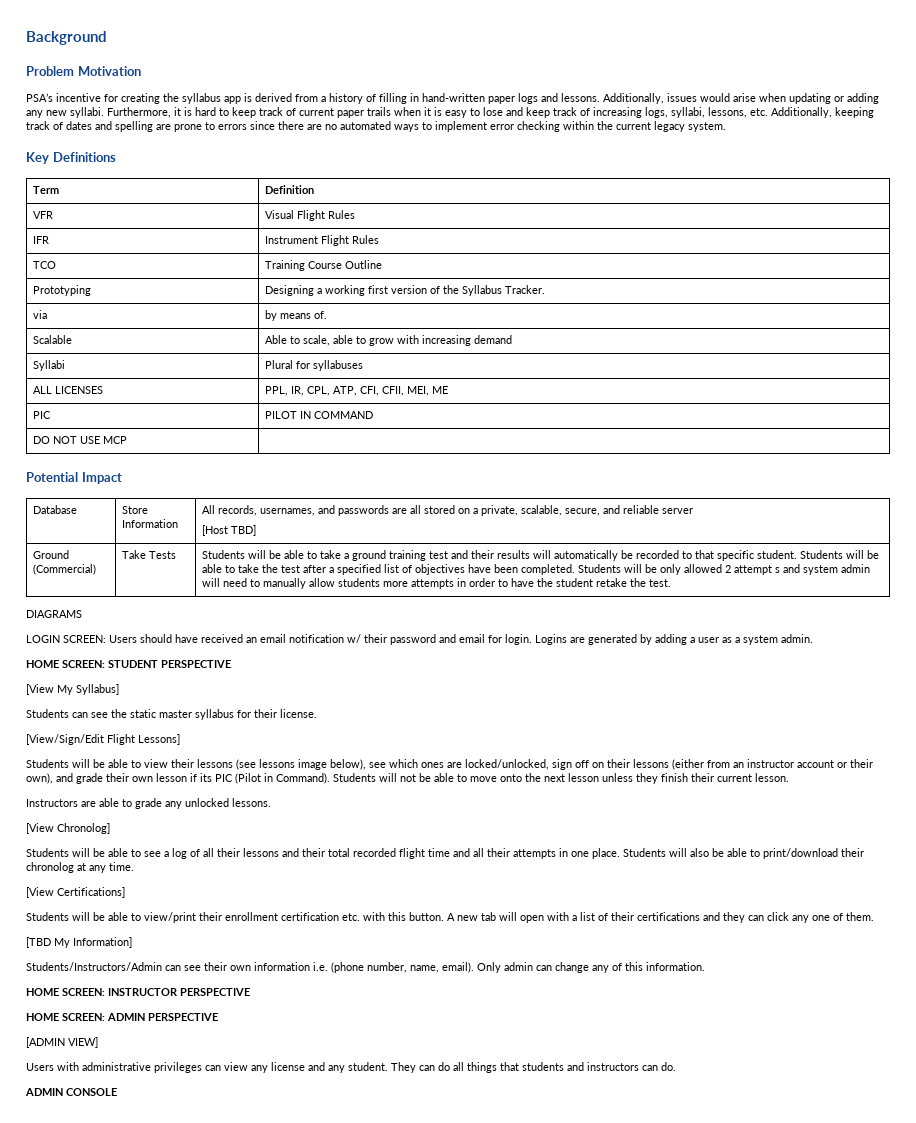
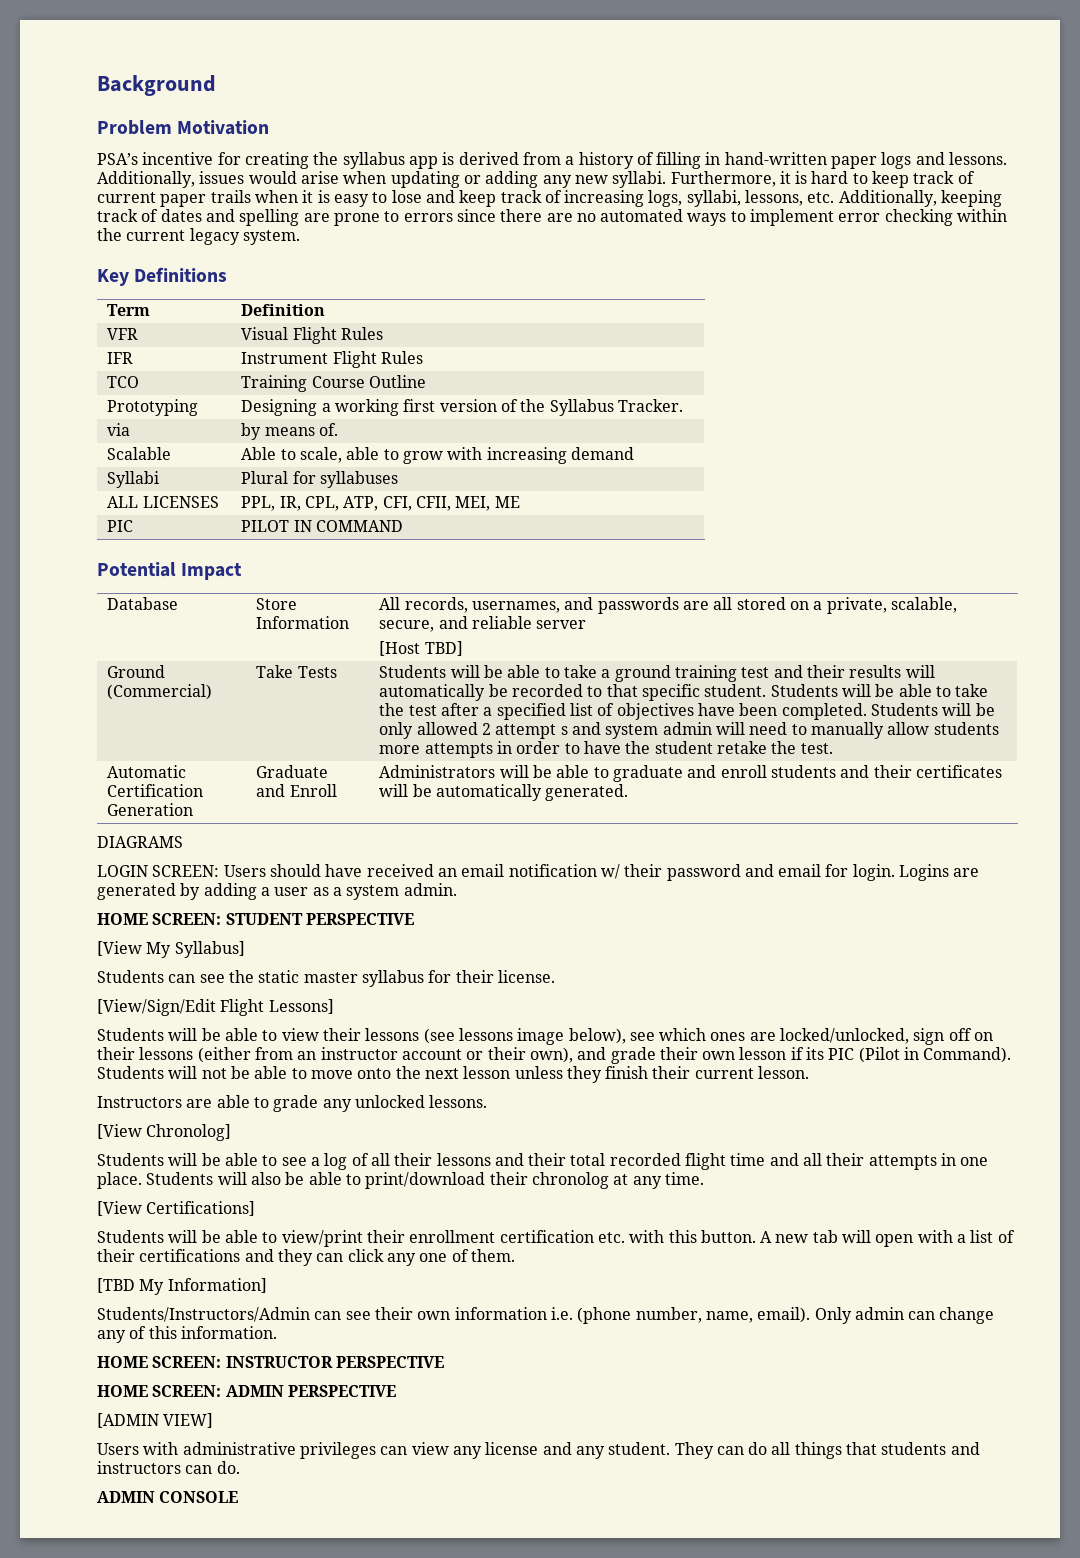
[32,436,127,444] // DO NOT USE MCP | -> (404, 526) none
(671, 583) none -> [107,765,187,778] [107,784,204,797] [107,803,194,816] [256,765,329,778] [256,784,337,797] [379,765,1002,782] [379,784,629,801] // Automatic Certification Generation | Graduate and Enroll | Administrators will be able to graduate and enroll students and their certificates will be automatically generated.

